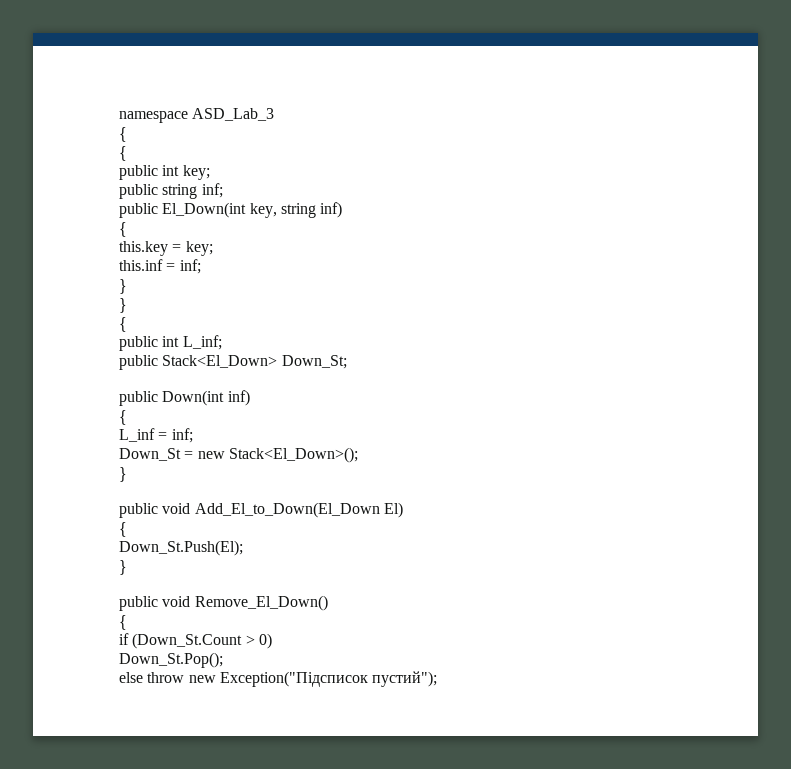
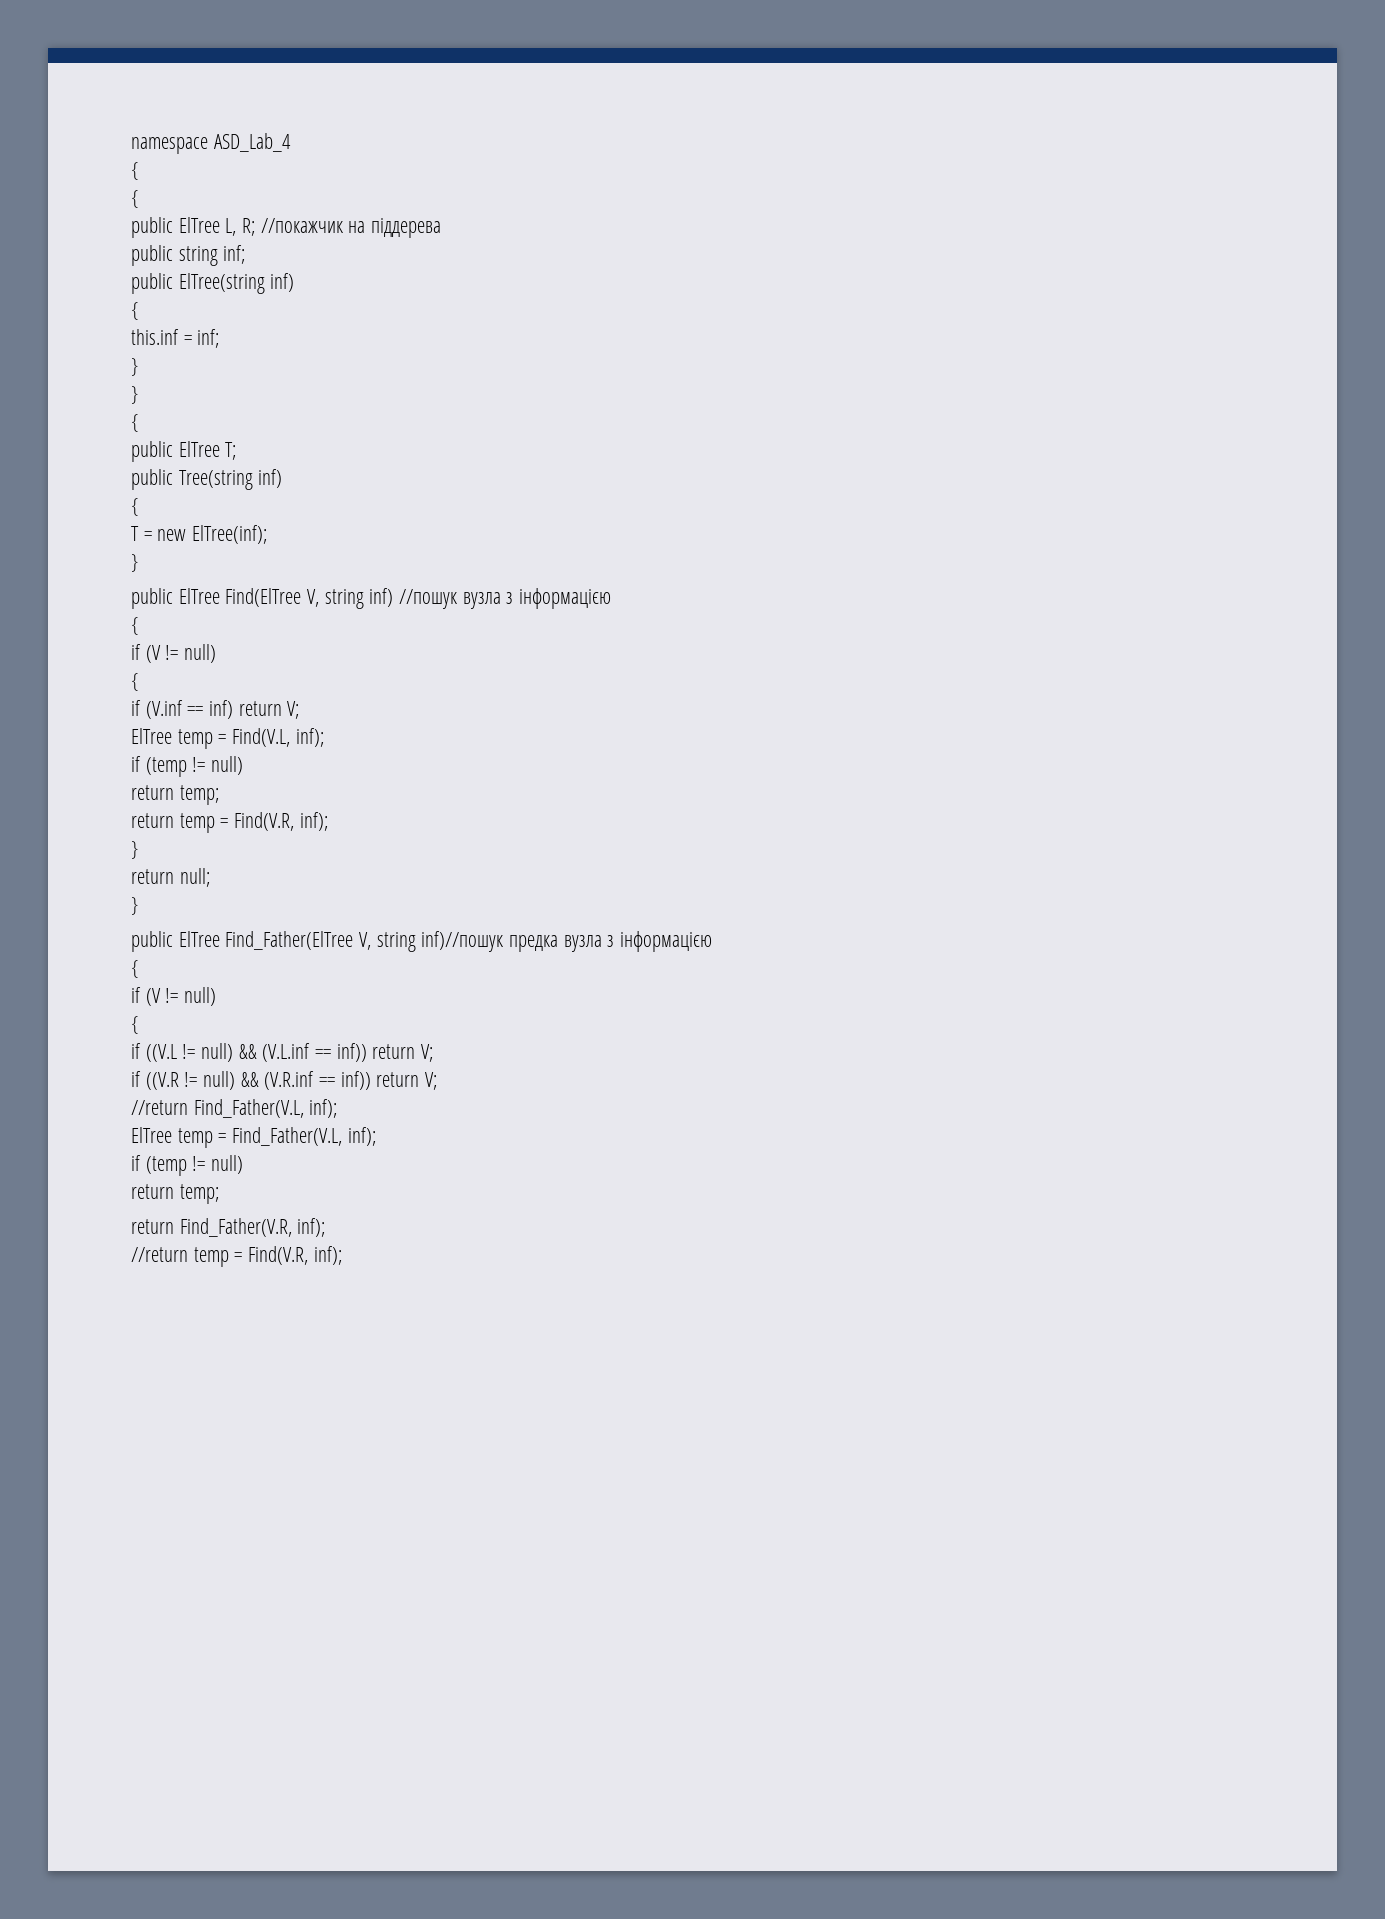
[192,108,275,121] ASD_Lab_3 -> [213,133,291,152] ASD_Lab_4
[162,165,210,180] int key; -> [178,217,442,238] ElTree L, R; //покажчик на піддерева
[162,202,343,218] [119,222,127,237] [119,241,213,256] El_Down(int key, string inf) // { // this.key = key; -> [178,273,295,294] [131,302,139,320] ElTree(string inf) // {
[162,335,222,350] [119,355,347,370] [119,390,250,406] [119,410,127,425] [119,428,193,443] [119,448,181,461] int L_inf; // public Stack<El_Down> Down_St; // public Down(int inf) // { // L_inf = inf; // Down_St -> [178,441,237,460] [131,469,283,490] [131,498,139,516] [131,526,139,541] ElTree T; // public Tree(string inf) // { // T
[228,447,358,463] [119,467,127,482] [119,502,403,518] [119,522,127,537] [119,540,243,556] [119,560,127,575] [119,595,328,611] [119,615,127,630] [119,633,272,649] [119,652,223,668] [119,671,438,687] Stack<El_Down>(); // } // public void Add_El_to_Down(El_Down El) // { // Down_St.Push(El); // } // public void Remove_El_Down() // { // if (Down_St.Count > 0) // Down_St.Pop(); // else throw new Exception("Підсписок пустий"); -> [192,525,268,544] [131,554,139,572] [131,588,611,609] [131,617,139,635] [131,644,217,663] [131,673,139,691] [131,700,300,719] [131,728,324,749] [131,756,244,777] [131,785,219,805] [131,812,328,833] [131,841,139,859] [131,868,210,887] [131,897,139,915] [131,931,712,952] [131,960,139,978] [131,987,217,1006] [131,1016,139,1034] [131,1043,433,1062] [131,1071,437,1090] [131,1099,338,1118] [131,1127,376,1148] [131,1155,244,1176] [131,1184,219,1204] [131,1218,326,1237] [131,1246,342,1267] ElTree(inf); // } // public ElTree Find(ElTree V, string inf) //пошук вузла з інформацією // { // if (V != null) // { // if (V.inf == inf) return V; // ElTree temp = Find(V.L, inf); // if (temp != null) // return temp; // return temp = Find(V.R, inf); // } // return null; // } // public ElTree Find_Father(ElTree V, string inf)//пошук предка вузла з інформацією // { // if (V != null) // { // if ((V.L != null) && (V.L.inf == inf)) return V; // if ((V.R != null) && (V.R.inf == inf)) return V; // //return Find_Father(V.L, inf); // ElTree temp = Find_Father(V.L, inf); // if (temp != null) // return temp; // return Find_Father(V.R, inf); // //return temp = Find(V.R, inf);

